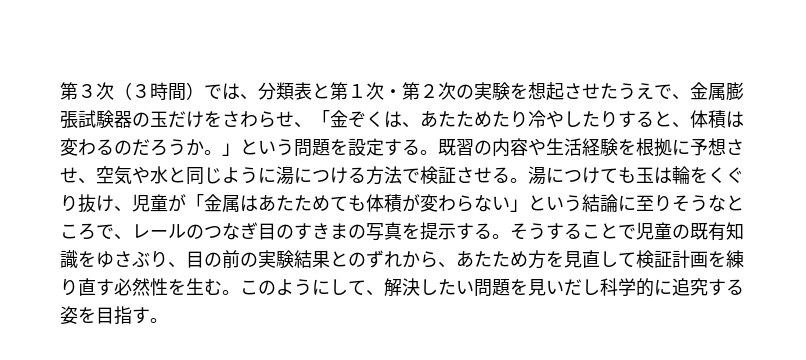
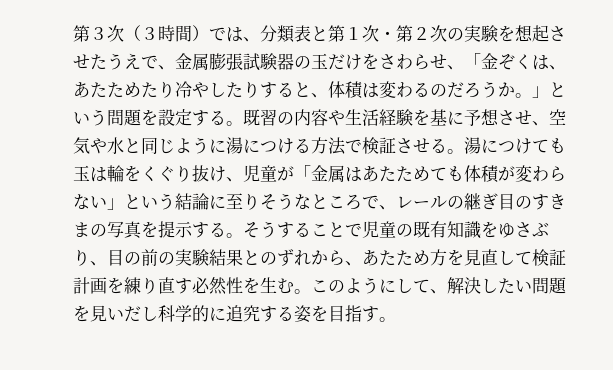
[636,138,672,157] 根拠 -> [430,109,447,126] 基
[204,223,240,240] つな -> [464,193,481,210] 継

